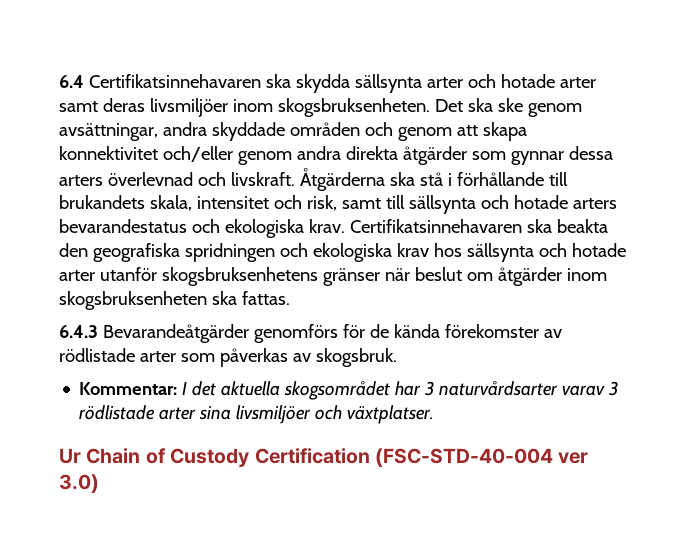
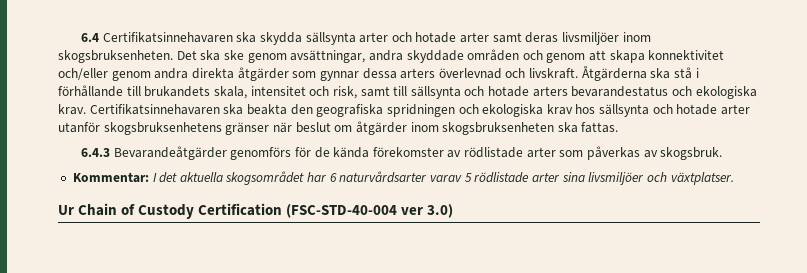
[424,381,435,396] 3 -> [329,173,337,182] 6
[608,381,619,396] 3 -> [464,173,472,182] 5

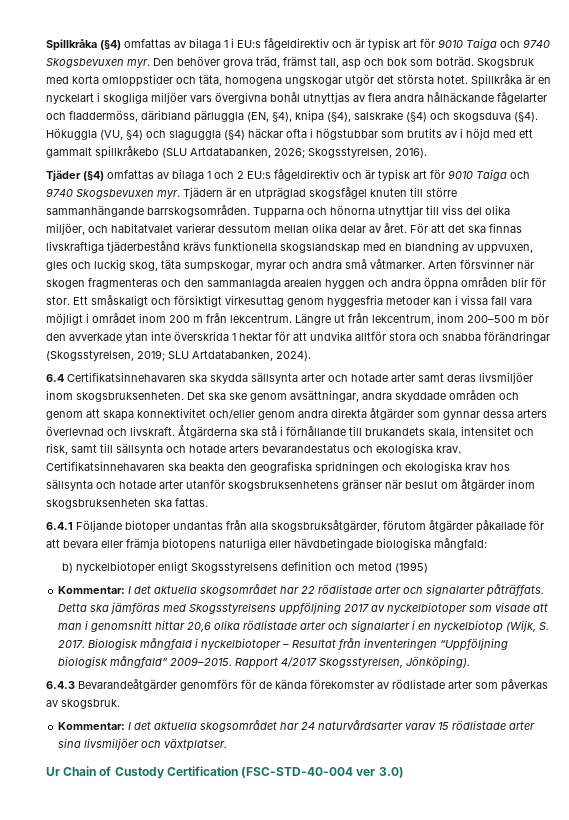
(80, 37) none -> [46,38,550,51] [46,56,534,69] [46,74,551,87] [46,92,547,104] [46,110,538,123] [46,128,533,140] [46,146,427,159] [46,169,530,182] [46,187,457,200] [46,205,510,218] [46,223,522,235] [46,241,533,254] [46,259,534,272] [46,277,546,290] [46,295,532,307] [46,313,549,325] [46,331,550,343] [46,350,311,361] Spillkråka (§4) omfattas av bilaga 1 i EU:s fågeldirektiv och är typisk art för 9010 Taiga och 9740 Skogsbevuxen myr. Den behöver grova träd, främst tall, asp och bok som boträd. Skogsbruk med korta omloppstider och täta, homogena ungskogar utgör det största hotet. Spillkråka är en nyckelart i skogliga miljöer vars övergivna bohål utnyttjas av flera andra hålhäckande fågelarter och fladdermöss, däribland pärluggla (EN, §4), knipa (§4), salskrake (§4) och skogsduva (§4). Hökuggla (VU, §4) och slaguggla (§4) häckar ofta i högstubbar som brutits av i höjd med ett gammalt spillkråkebo (SLU Artdatabanken, 2026; Skogsstyrelsen, 2016). // Tjäder (§4) omfattas av bilaga 1 och 2 EU:s fågeldirektiv och är typisk art för 9010 Taiga och 9740 Skogsbevuxen myr. Tjädern är en utpräglad skogsfågel knuten till större sammanhängande barrskogsområden. Tupparna och hönorna utnyttjar till viss del olika miljöer, och habitatvalet varierar dessutom mellan olika delar av året. För att det ska finnas livskraftiga tjäderbestånd krävs funktionella skogslandskap med en blandning av uppvuxen, gles och luckig skog, täta sumpskogar, myrar och andra små våtmarker. Arten försvinner när skogen fragmenteras och den sammanlagda arealen hyggen och andra öppna områden blir för stor. Ett småskaligt och försiktigt virkesuttag genom hyggesfria metoder kan i vissa fall vara möjligt i området inom 200 m från lekcentrum. Längre ut från lekcentrum, inom 200–500 m bör den avverkade ytan inte överskrida 1 hektar för att undvika alltför stora och snabba förändringar (Skogsstyrelsen, 2019; SLU Artdatabanken, 2024). //
(619, 127) none -> [46,520,544,533] [46,538,487,551] [61,561,428,574] [58,584,545,597] [58,602,549,615] [58,620,550,633] [58,638,509,651] [58,656,471,669] // 6.4.1 Följande biotoper undantas från alla skogsbruksåtgärder, förutom åtgärder påkallade för att bevara eller främja biotopens naturliga eller hävdbetingade biologiska mångfald: // b) nyckelbiotoper enligt Skogsstyrelsens definition och metod (1995) // Kommentar: I det aktuella skogsområdet har 22 rödlistade arter och signalarter påträffats. Detta ska jämföras med Skogsstyrelsens uppföljning 2017 av nyckelbiotoper som visade att man i genomsnitt hittar 20,6 olika rödlistade arter och signalarter i en nyckelbiotop (Wijk, S. 2017. Biologisk mångfald i nyckelbiotoper – Resultat från inventeringen “Uppföljning biologisk mångfald” 2009–2015. Rapport 4/2017 Skogsstyrelsen, Jönköping).
[329,173,337,182] 6 -> [301,722,316,730] 24
[464,173,472,182] 5 -> [438,722,450,730] 15

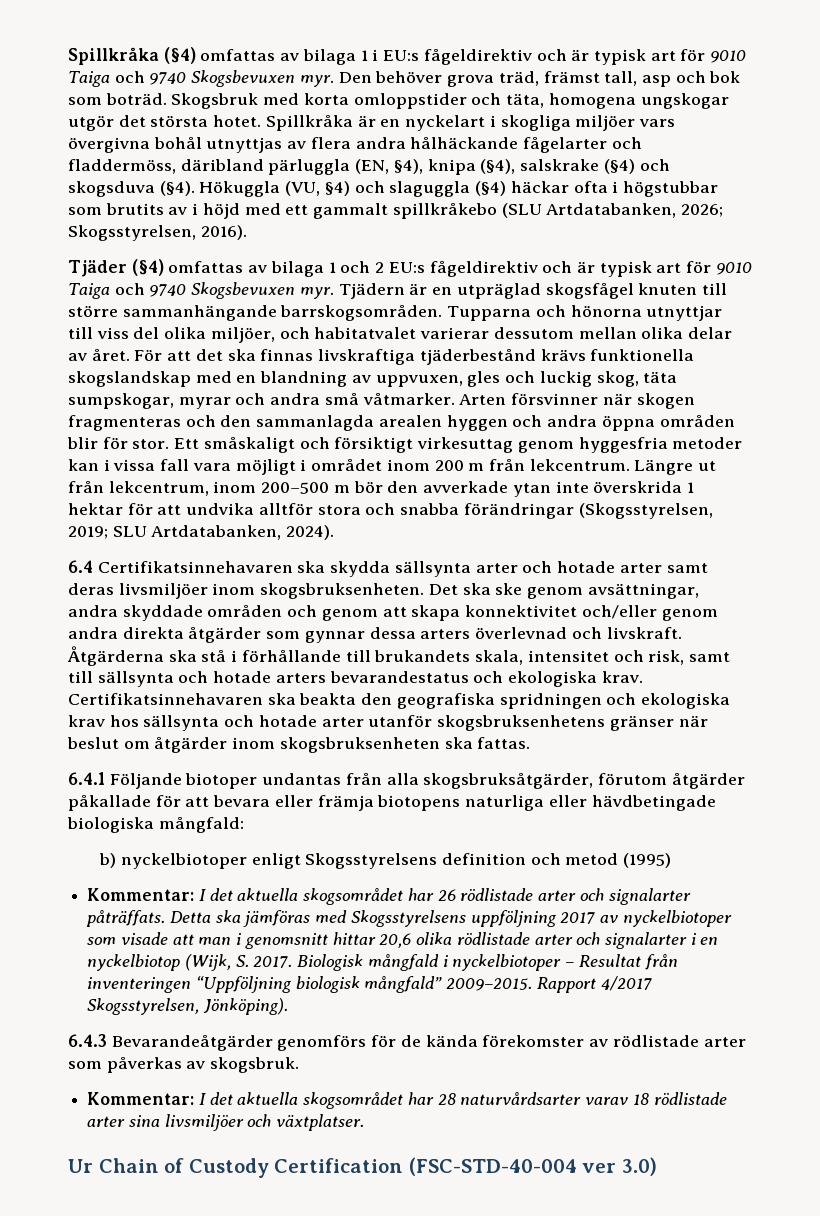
[301,586,316,594] 22 -> [437,889,456,901] 26
[301,722,316,730] 24 -> [437,1093,456,1105] 28
[438,722,450,730] 15 -> [632,1093,649,1105] 18

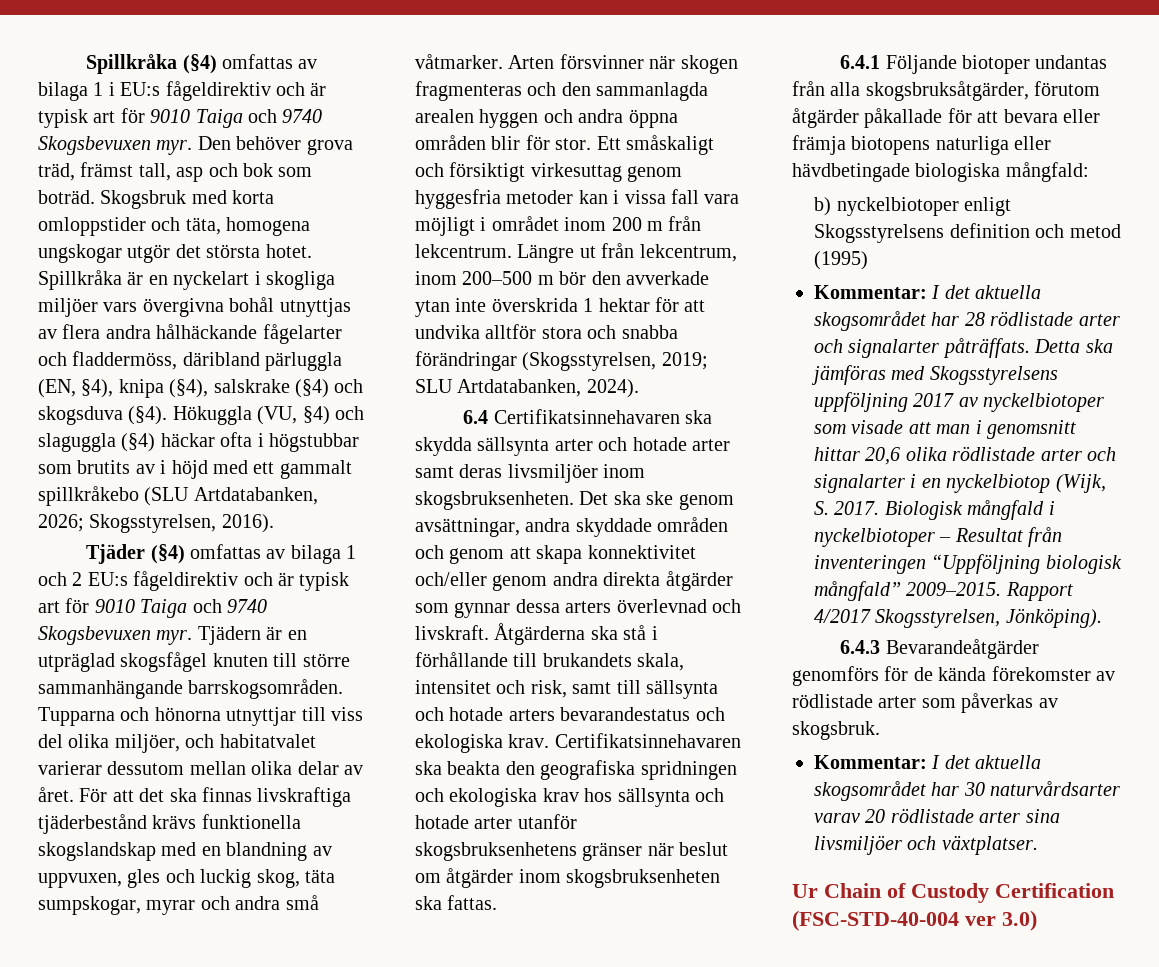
[437,889,456,901] 26 -> [964,312,985,326] 28
[437,1093,456,1105] 28 -> [963,782,985,796] 30
[632,1093,649,1105] 18 -> [865,809,886,823] 20

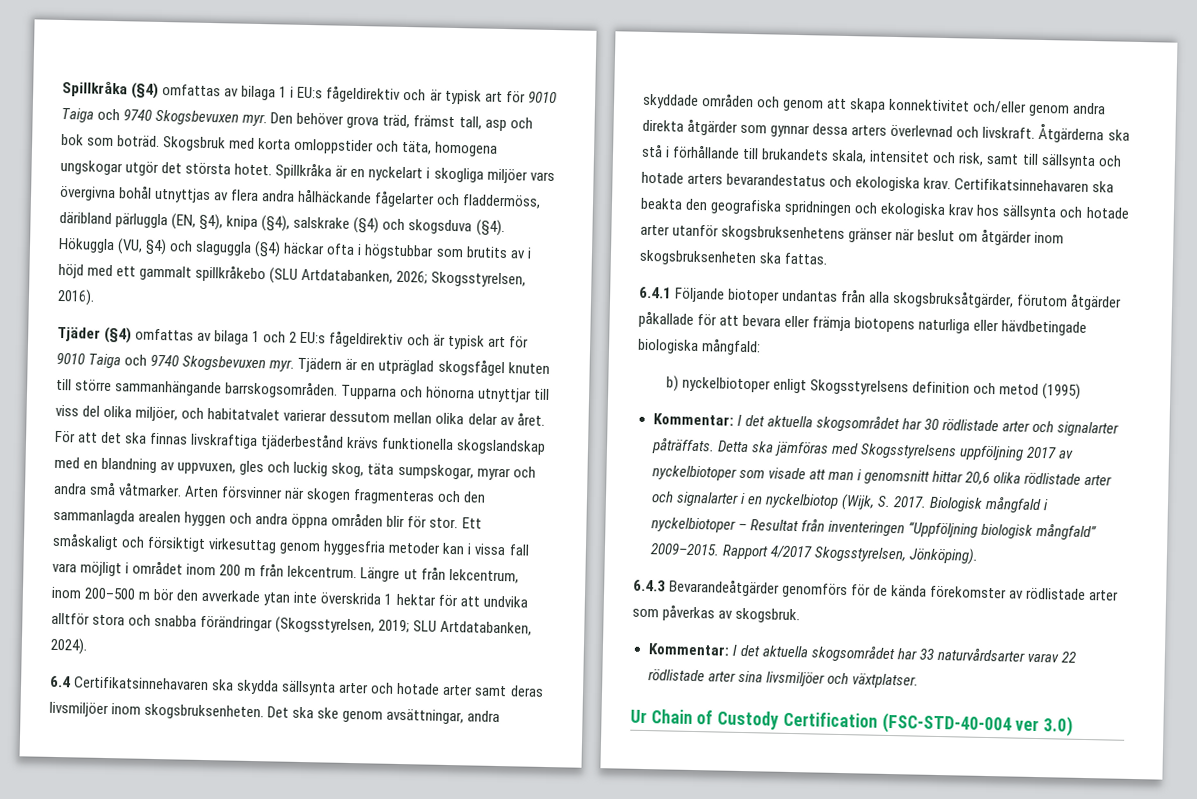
[964,312,985,326] 28 -> [923,418,939,430] 30
[963,782,985,796] 30 -> [918,648,934,660] 33
[865,809,886,823] 20 -> [1060,651,1076,663] 22

